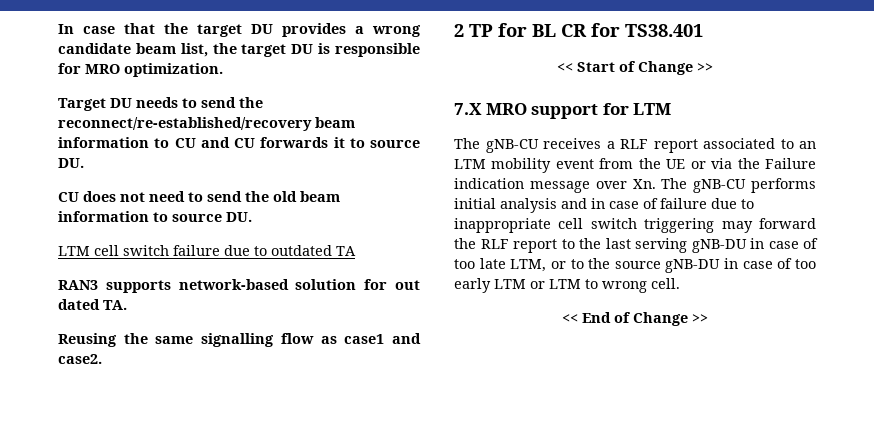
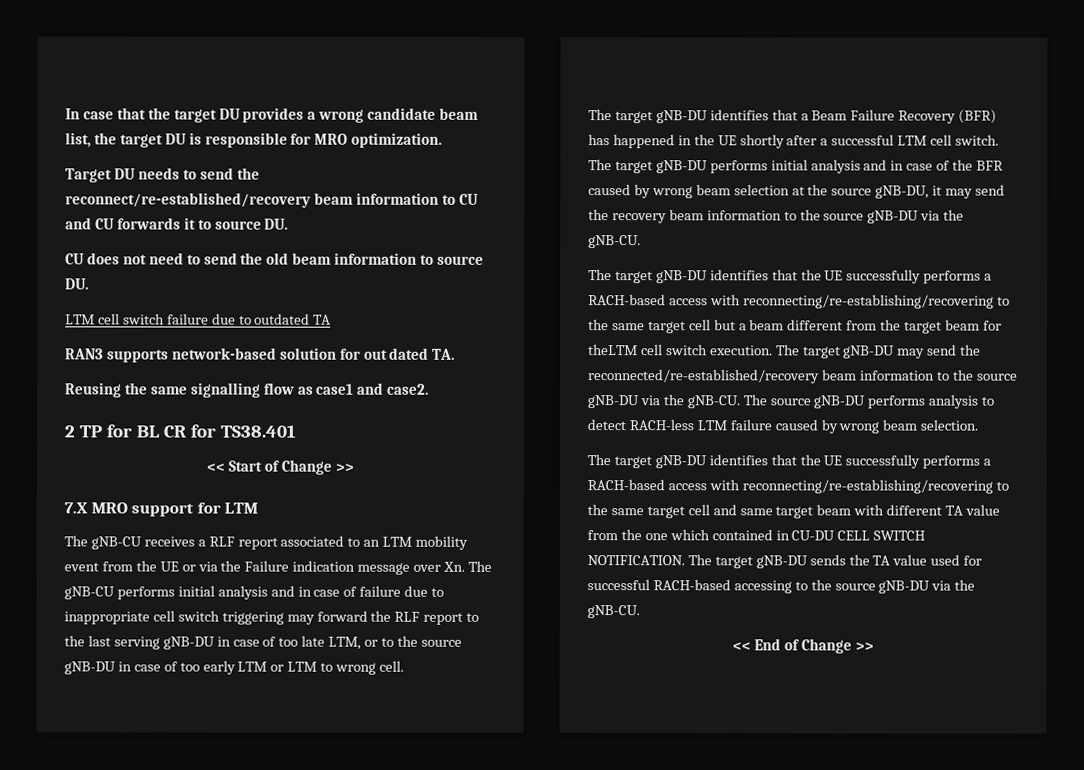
(680, 283) none -> [588,109,998,124] [588,134,1000,149] [588,159,1005,174] [588,184,1006,199] [588,209,965,224] [588,235,641,249] [588,269,993,284] [588,294,1010,309] [588,319,1002,334] [588,344,982,359] [588,369,1018,384] [587,394,995,409] [587,419,979,434] [587,454,992,469] [587,479,1009,494] [587,504,1001,519] [587,529,926,541] [587,554,983,569] [587,579,976,594] [587,605,640,619] // The target gNB-DU identifies that a Beam Failure Recovery (BFR) has happened in the UE shortly after a successful LTM cell switch. The target gNB-DU performs initial analysis and in case of the BFR caused by wrong beam selection at the source gNB-DU, it may send the recovery beam information to the source gNB-DU via the gNB-CU. // The target gNB-DU identifies that the UE successfully performs a RACH-based access with reconnecting/re-establishing/recovering to the same target cell but a beam different from the target beam for theLTM cell switch execution. The target gNB-DU may send the reconnected/re-established/recovery beam information to the source gNB-DU via the gNB-CU. The source gNB-DU performs analysis to detect RACH-less LTM failure caused by wrong beam selection. // The target gNB-DU identifies that the UE successfully performs a RACH-based access with reconnecting/re-establishing/recovering to the same target cell and same target beam with different TA value from the one which contained in CU-DU CELL SWITCH NOTIFICATION. The target gNB-DU sends the TA value used for successful RACH-based accessing to the source gNB-DU via the gNB-CU.

